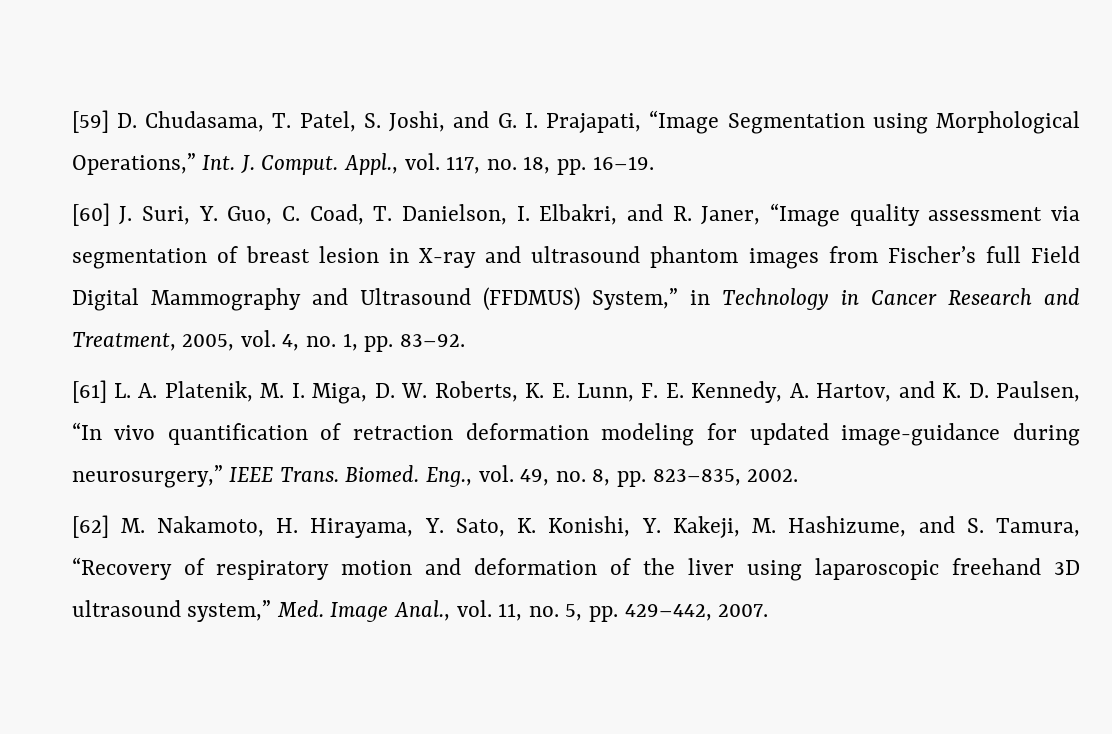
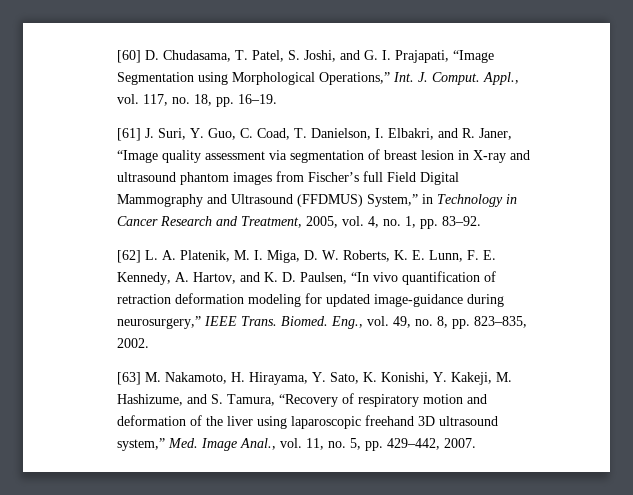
[71,110,109,133] [59] -> [117,50,142,63] [60]
[71,203,110,226] [60] -> [117,128,142,141] [61]
[71,380,107,403] [61] -> [117,250,142,263] [62]
[71,515,109,538] [62] -> [117,372,142,385] [63]

